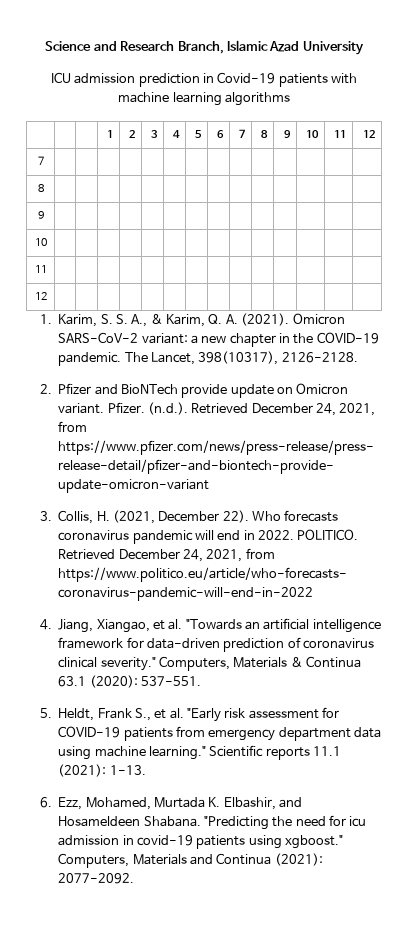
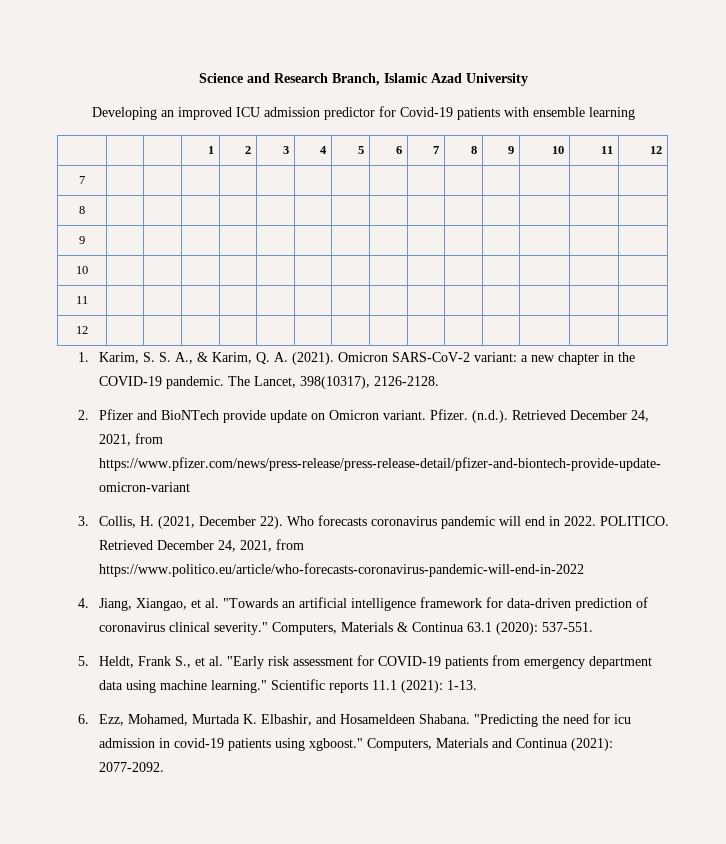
[50,72,214,87] ICU admission prediction in -> [91,106,396,120] Developing an improved ICU admission predictor for
[118,92,170,103] machine -> [532,107,585,117] ensemble
[224,92,290,106] algorithms -> (635, 113) none

